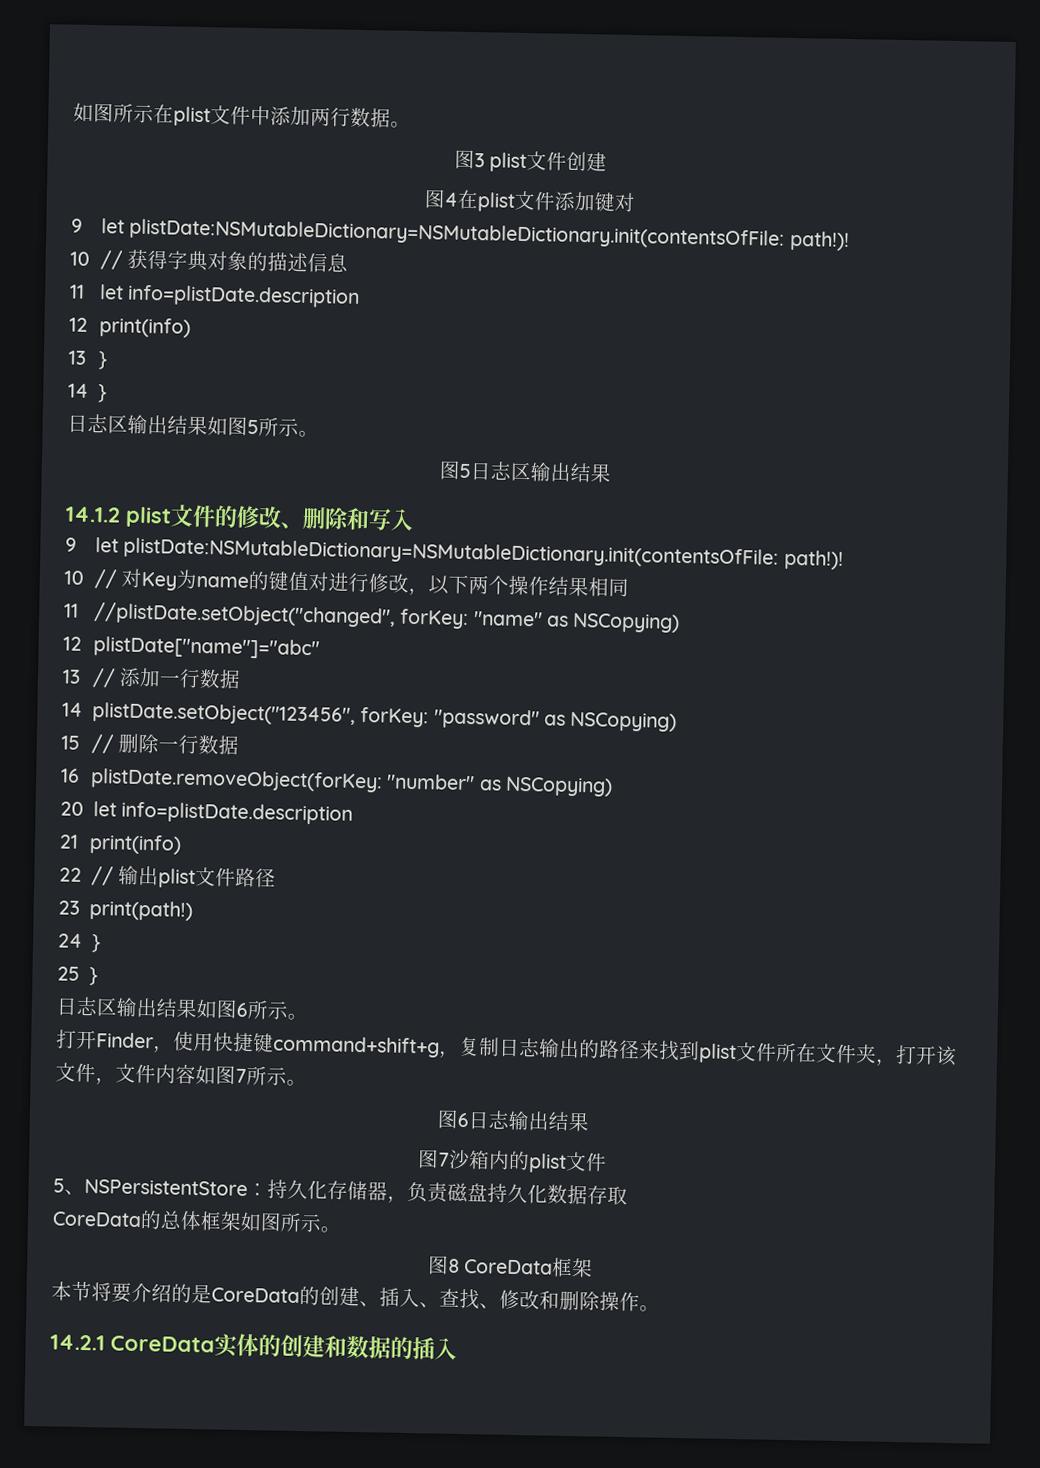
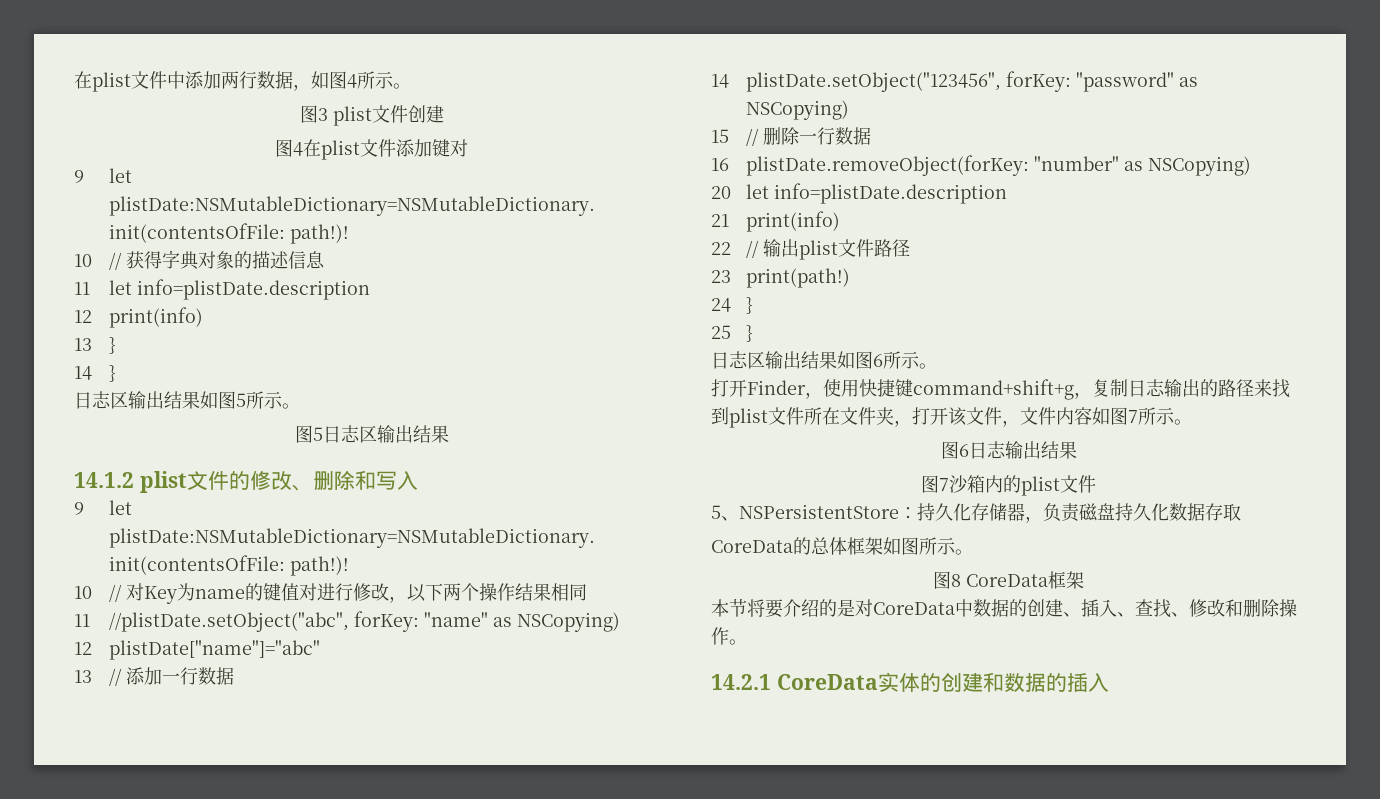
[73,102,154,124] 如图所示 -> (74, 80) none
(391, 118) none -> [293,71,394,91] ，如图4所示
[93,602,397,628] //plistDate.setObject("changed", -> [109,612,350,632] //plistDate.setObject("abc",
[211,1287,300,1304] CoreData -> [855,599,1009,617] 对CoreData中数据

